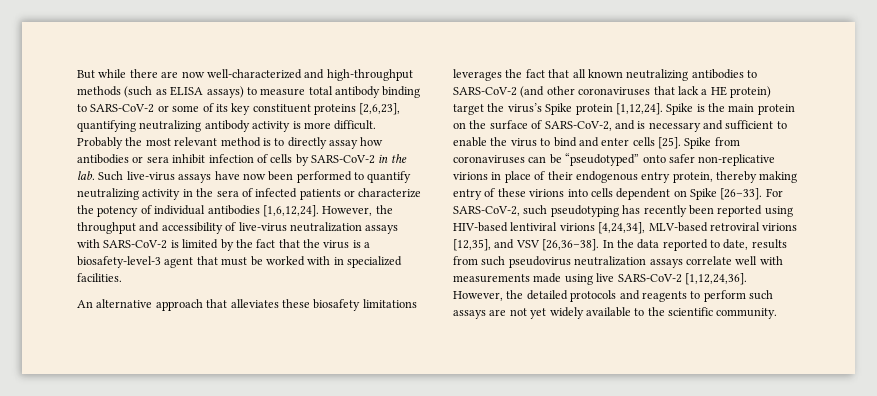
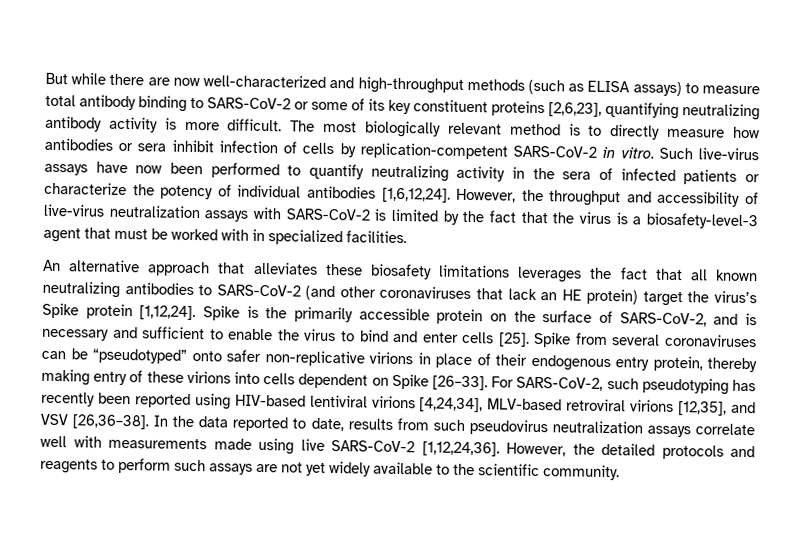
[77,137,171,149] Probably the most -> [290,120,441,138] The most biologically
[329,140,358,149] assay -> [667,128,726,138] measure
(309, 160) none -> [359,142,508,160] replication-competent
[390,154,407,163] [77,171,95,180] the lab. -> [620,147,654,159] vitro.
[701,89,708,95] a -> [540,292,558,301] an
[728,104,755,112] main -> [293,306,430,323] primarily accessible
(740, 141) none -> [612,334,661,346] several

